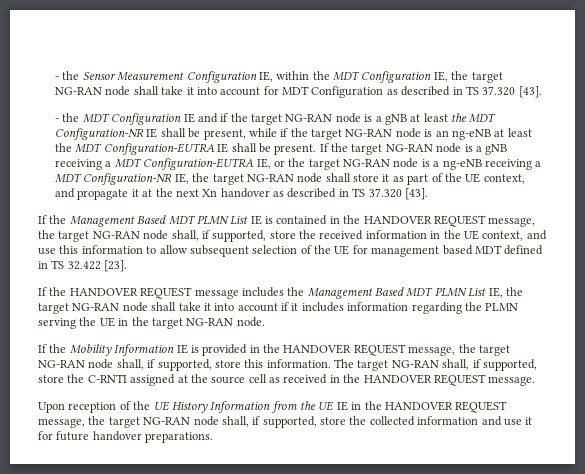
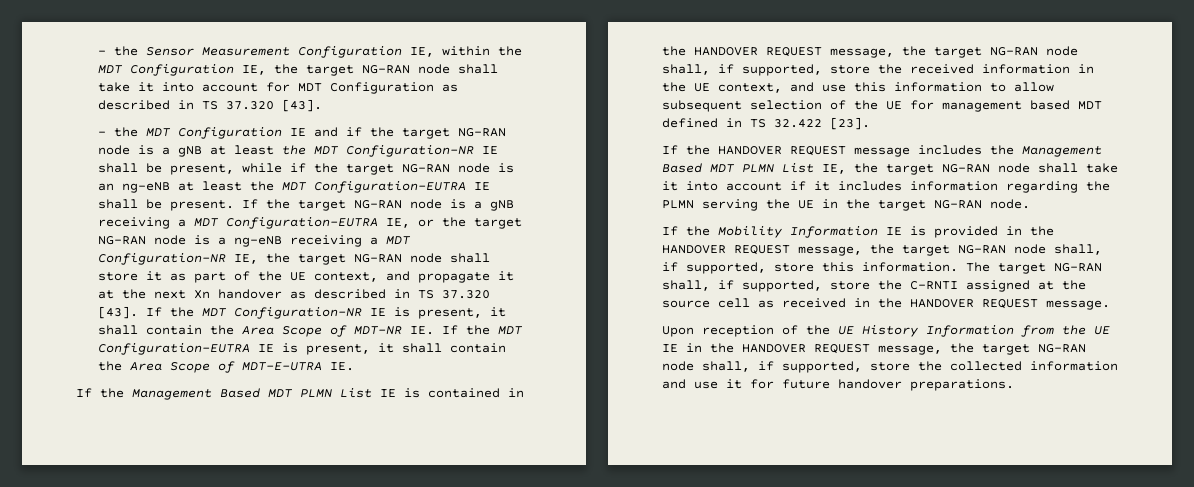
(428, 194) none -> [146,307,507,319] [98,325,524,337] [98,343,507,355] [98,361,355,373] If the MDT Configuration-NR IE is present, it shall contain the Area Scope of MDT-NR IE. If the MDT Configuration-EUTRA IE is present, it shall contain the Area Scope of MDT-E-UTRA IE.

